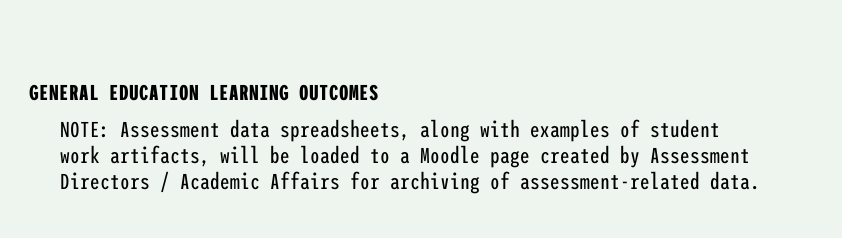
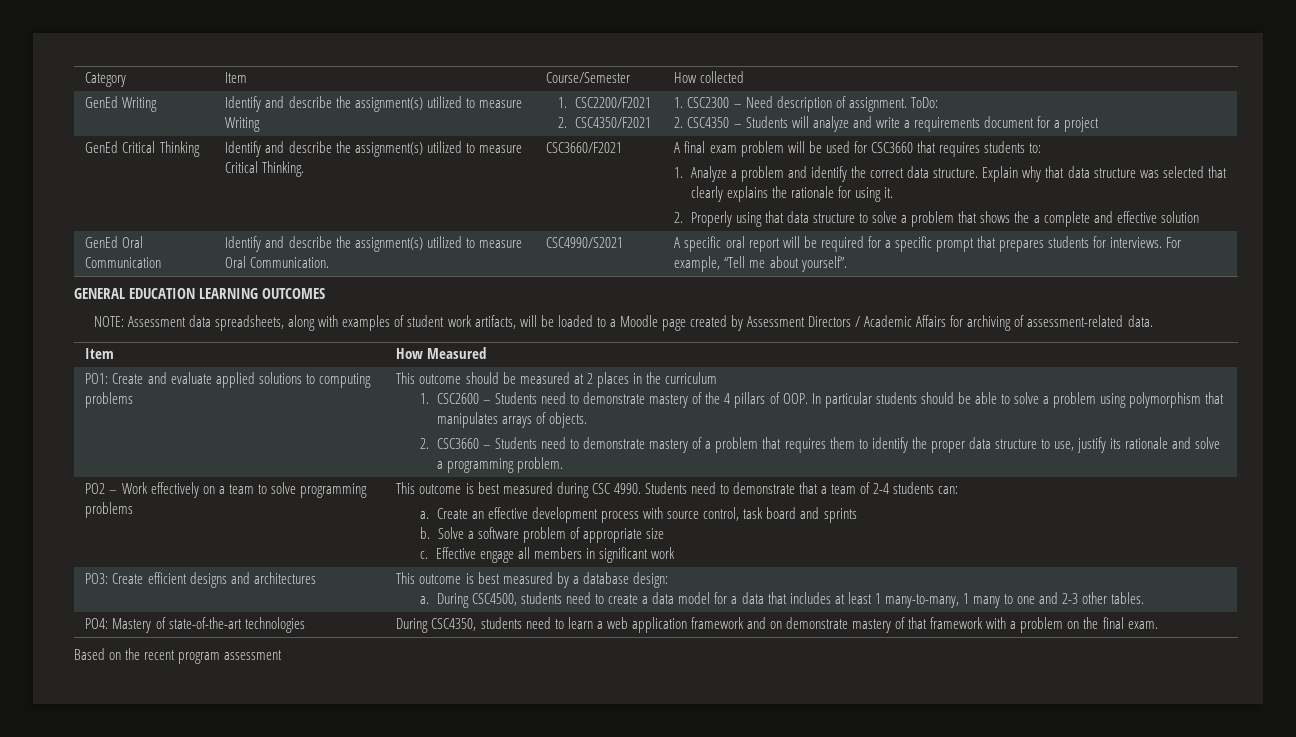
(29, 92) none -> [85,72,127,87] [225,72,248,83] [546,72,631,83] [674,71,745,83] [85,96,158,112] [225,96,522,112] [225,117,261,132] [558,97,651,108] [558,117,651,128] [674,96,938,112] [674,116,1100,132] [85,141,200,157] [225,141,522,157] [225,161,305,177] [546,142,623,153] [674,141,1041,157] [674,166,1227,182] [690,186,894,202] [674,211,1199,227] [85,236,144,248] [85,257,162,268] [225,236,522,252] [225,256,330,268] [546,237,624,248] [674,236,1182,252] [674,256,847,272] Category | Item | Course/Semester | How collected // GenEd Writing | Identify and describe the assignment(s) utilized to measure Writing | 1. CSC2200/F2021 // 2. CSC4350/F2021 | 1. CSC2300 – Need description of assignment. ToDo: // 2. CSC4350 – Students will analyze and write a requirements document for a project // GenEd Critical Thinking | Identify and describe the assignment(s) utilized to measure Critical Thinking. | CSC3660/F2021 | A final exam problem will be used for CSC3660 that requires students to: // 1. Analyze a problem and identify the correct data structure. Explain why that data structure was selected that clearly explains the rationale for using it. // 2. Properly using that data structure to solve a problem that shows the a complete and effective solution // GenEd Oral Communication | Identify and describe the assignment(s) utilized to measure Oral Communication. | CSC4990/S2021 | A specific oral report will be required for a specific prompt that prepares students for interviews. For example, “Tell me about yourself”. //
(760, 180) none -> [85,348,115,359] [396,347,487,359] [85,372,371,388] [85,392,134,408] [396,372,717,388] [420,392,1225,408] [436,412,588,428] [420,437,1221,453] [436,457,564,473] [85,482,367,498] [85,502,134,518] [396,482,959,498] [420,507,857,523] [420,527,665,543] [420,547,676,563] [85,572,316,588] [396,572,668,588] [420,592,1145,608] [85,617,305,633] [396,617,1158,633] [74,648,283,664] // Item | How Measured // PO1: Create and evaluate applied solutions to computing problems | This outcome should be measured at 2 places in the curriculum // 1. CSC2600 – Students need to demonstrate mastery of the 4 pillars of OOP. In particular students should be able to solve a problem using polymorphism that manipulates arrays of objects. // 2. CSC3660 – Students need to demonstrate mastery of a problem that requires them to identify the proper data structure to use, justify its rationale and solve a programming problem. // PO2 – Work effectively on a team to solve programming problems | This outcome is best measured during CSC 4990. Students need to demonstrate that a team of 2-4 students can: // a. Create an effective development process with source control, task board and sprints // b. Solve a software problem of appropriate size // c. Effective engage all members in significant work // PO3: Create efficient designs and architectures | This outcome is best measured by a database design: // a. During CSC4500, students need to create a data model for a data that includes at least 1 many-to-many, 1 many to one and 2-3 other tables. // PO4: Mastery of state-of-the-art technologies | During CSC4350, students need to learn a web application framework and on demonstrate mastery of that framework with a problem on the final exam. // Based on the recent program assessment

